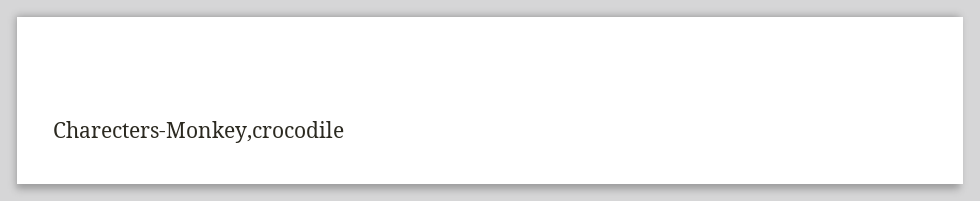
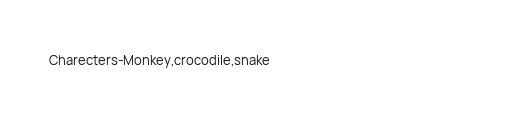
[53,121,344,143] Charecters-Monkey,crocodile -> [49,55,270,68] Charecters-Monkey,crocodile,snake

